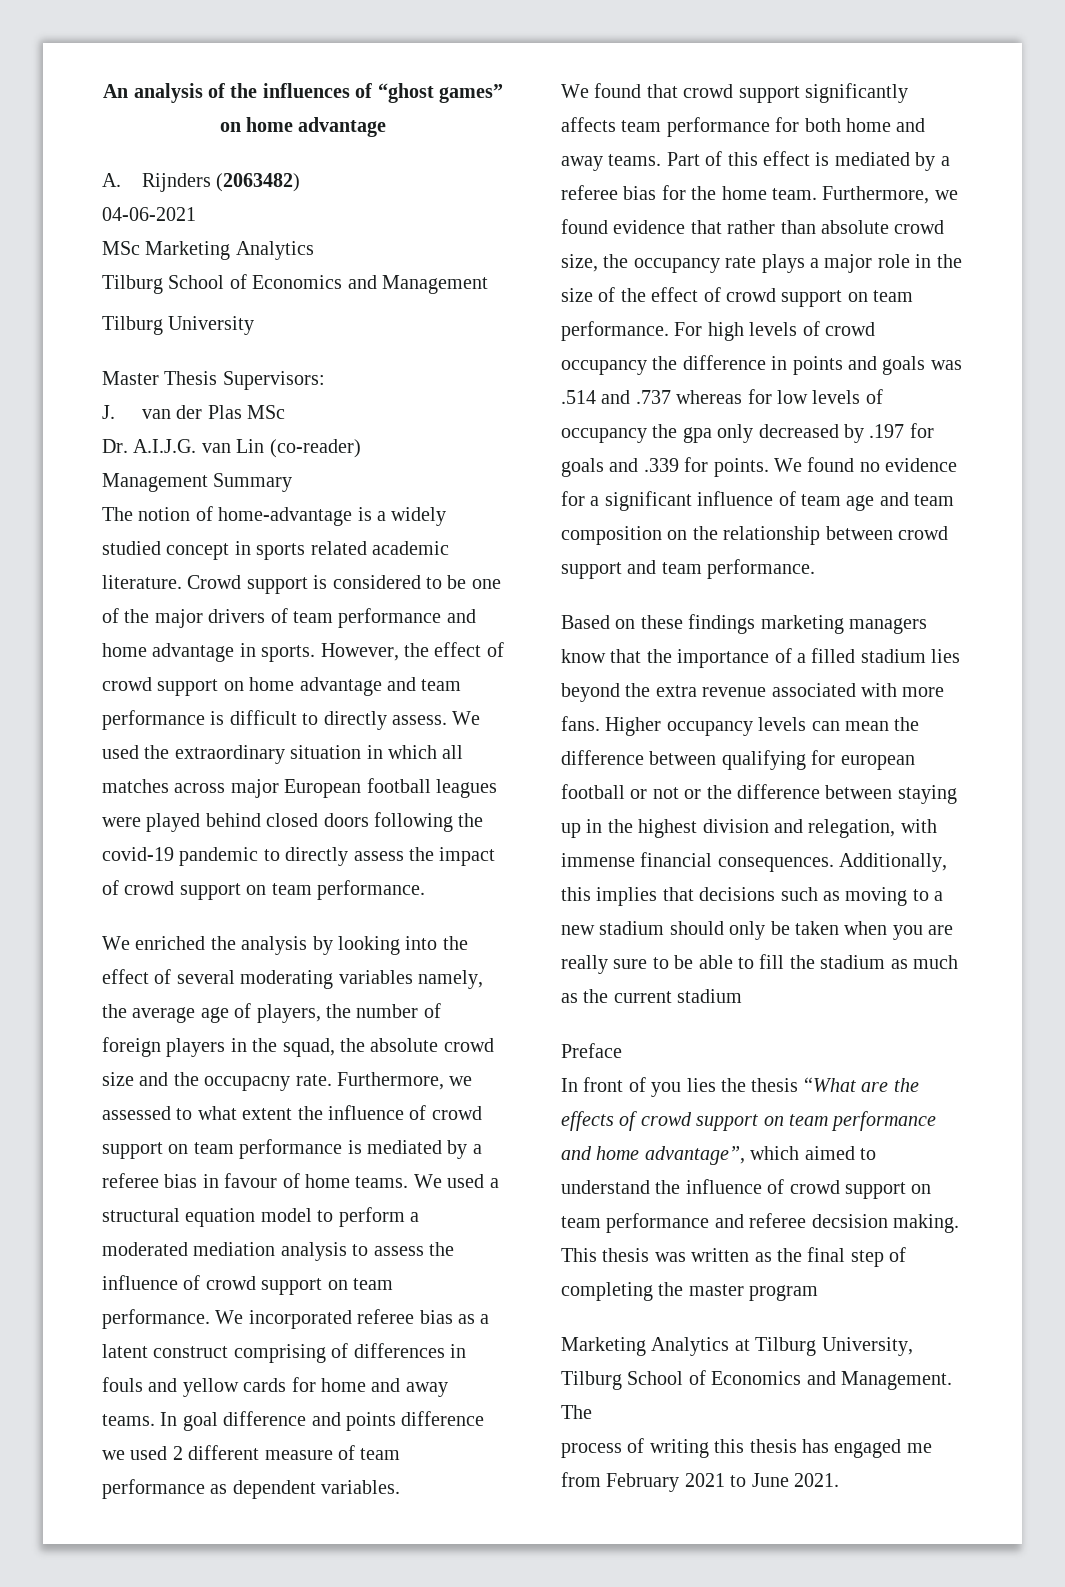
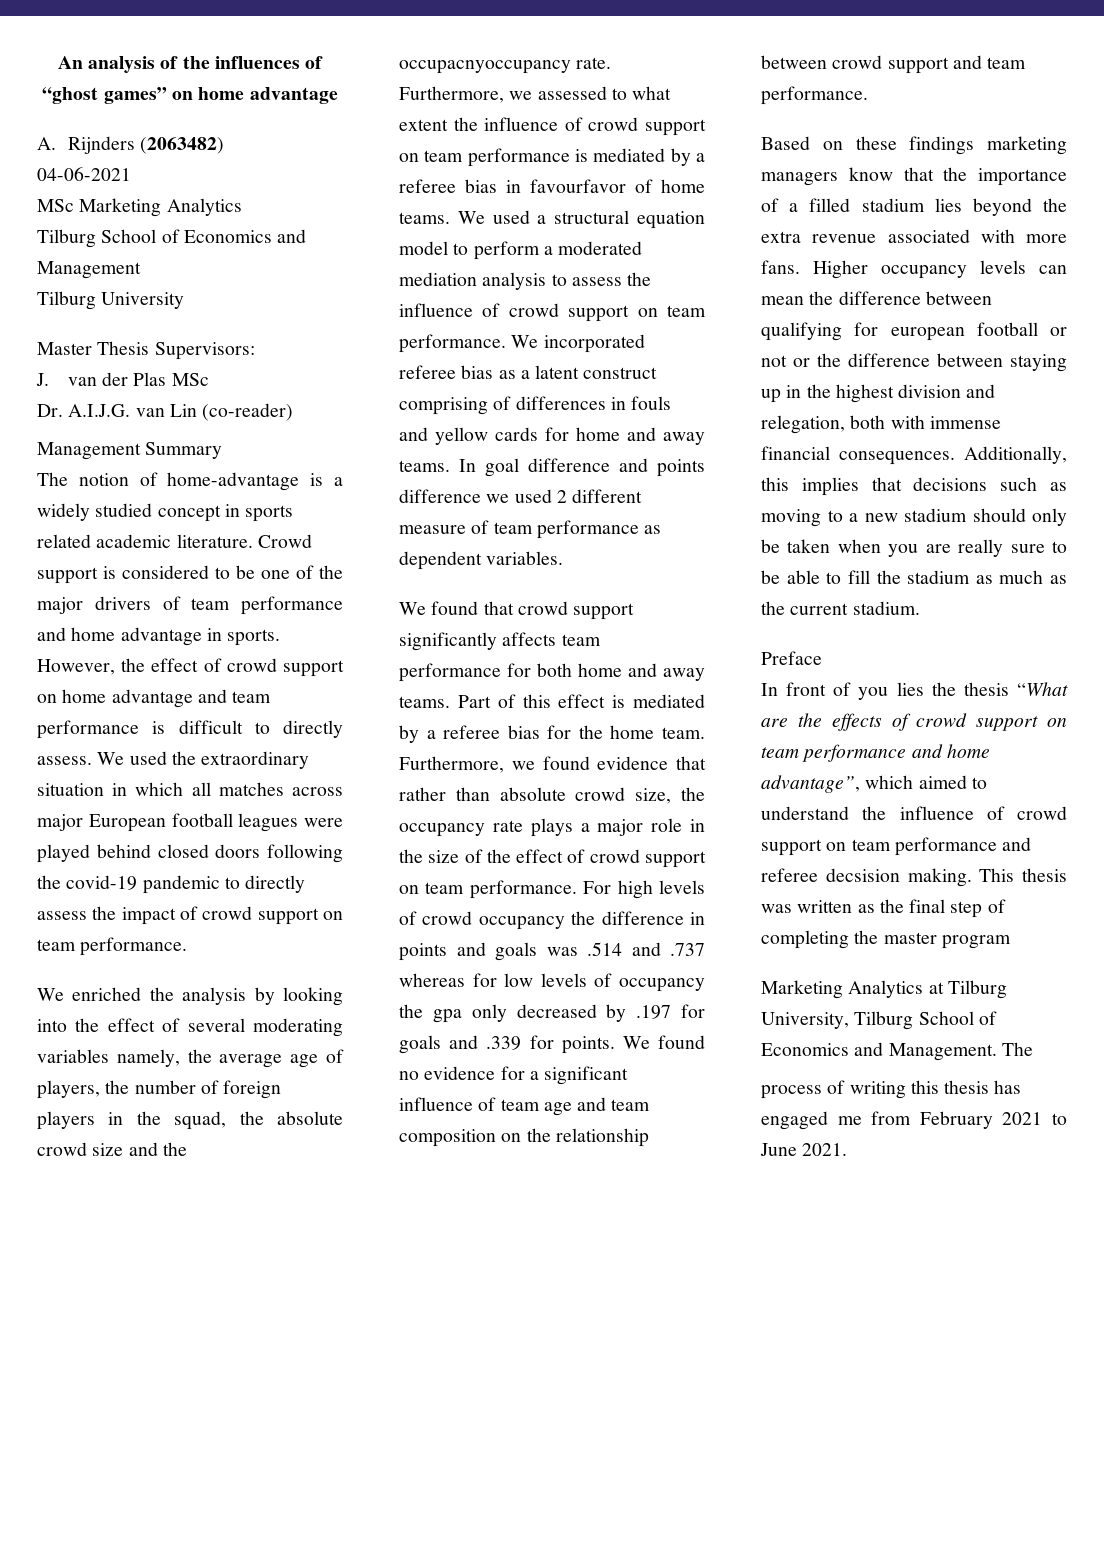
[204,1076,291,1091] occupacny -> [399,60,571,74] occupacnyoccupancy
[224,1173,278,1188] favour -> [530,179,626,193] favourfavor
(896, 828) none -> [850,415,886,429] both
[677,989,743,1003] stadium -> [852,601,920,615] stadium.

